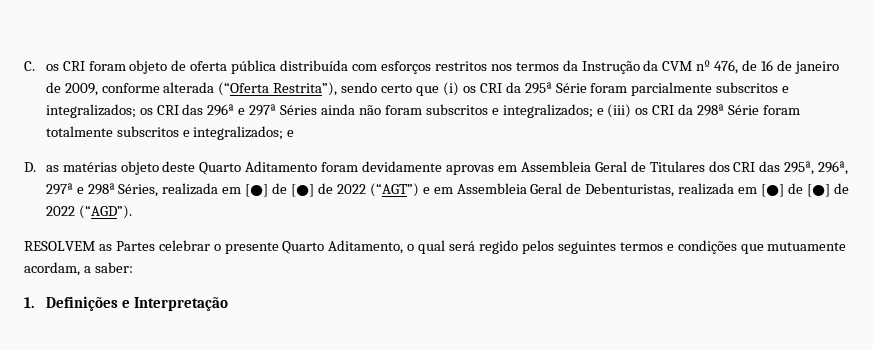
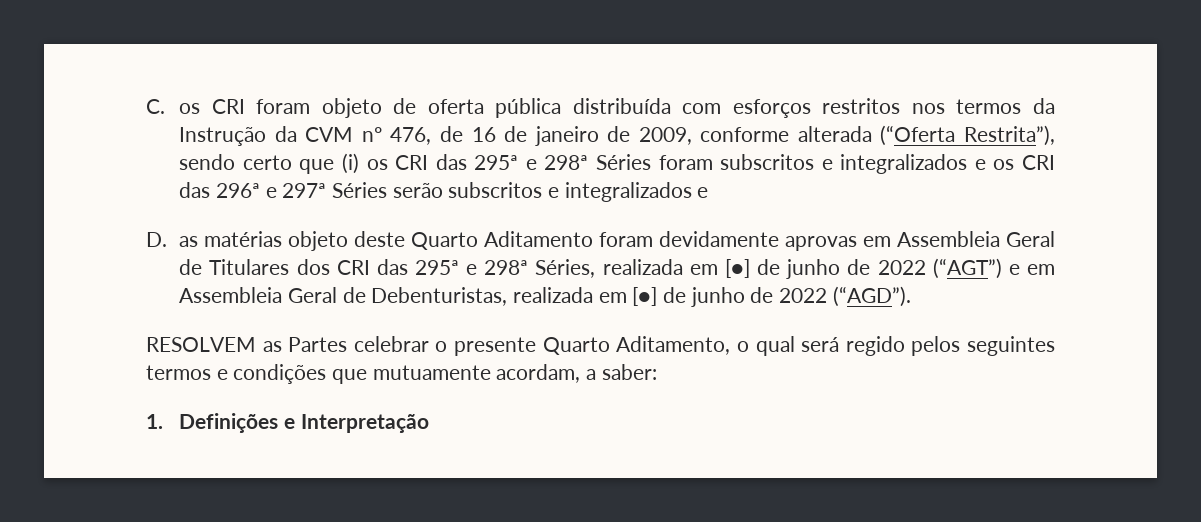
[505,82,790,96] [45,104,136,118] da 295ª Série foram parcialmente subscritos e integralizados; -> [435,154,986,174] das 295ª e 298ª Séries foram subscritos e integralizados e
[321,104,800,118] [45,126,284,140] ainda não foram subscritos e integralizados; e (iii) os CRI da 298ª Série foram totalmente subscritos e integralizados; -> [392,182,692,202] serão subscritos e integralizados
[784,161,849,175] [45,183,73,195] 295ª, 296ª, 297ª -> [414,260,459,275] 295ª
[291,184,315,197] [●] -> [786,259,841,279] junho
[806,184,830,197] [●] -> [690,287,745,307] junho

